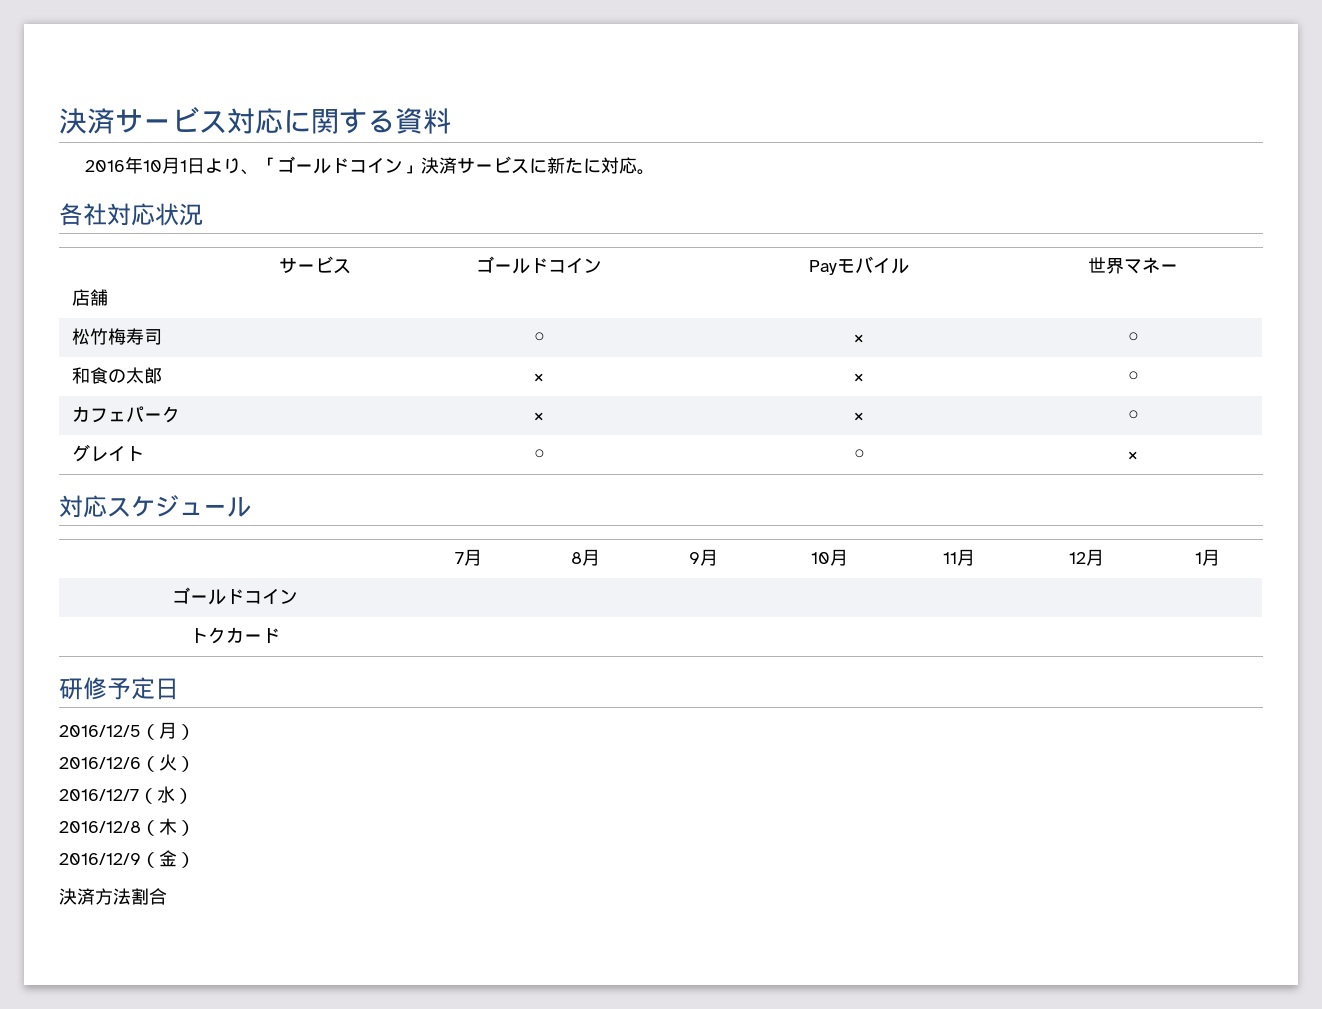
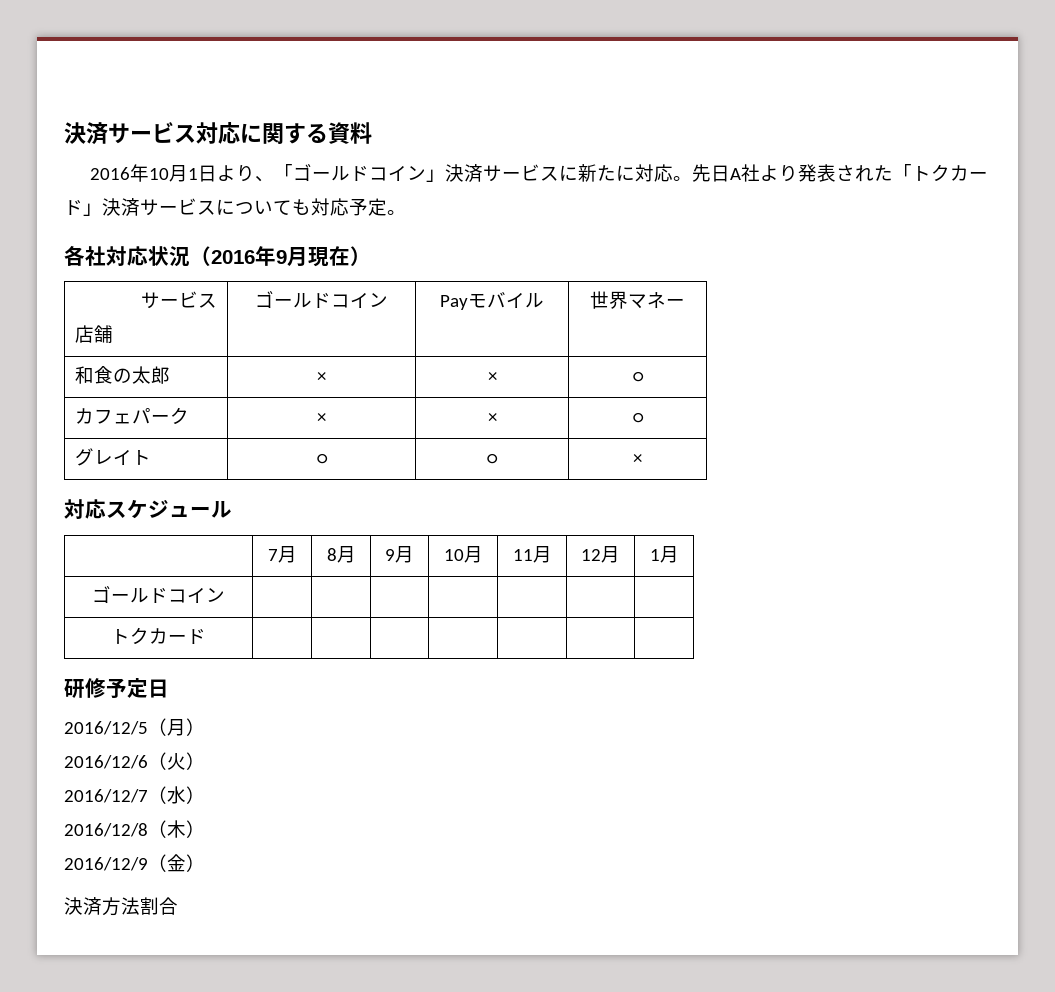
[59,203,203,226] // 各社対応状況 -> [691,164,988,182] [64,198,406,216] [64,245,371,267] 先日A社より発表された「トクカード」決済サービスについても対応予定。 // 各社対応状況（2016年9月現在）
[71,328,162,345] [533,332,545,343] [854,334,865,343] [1127,332,1139,343] // 松竹梅寿司 | ○ | × | ○ -> (686, 302) none

